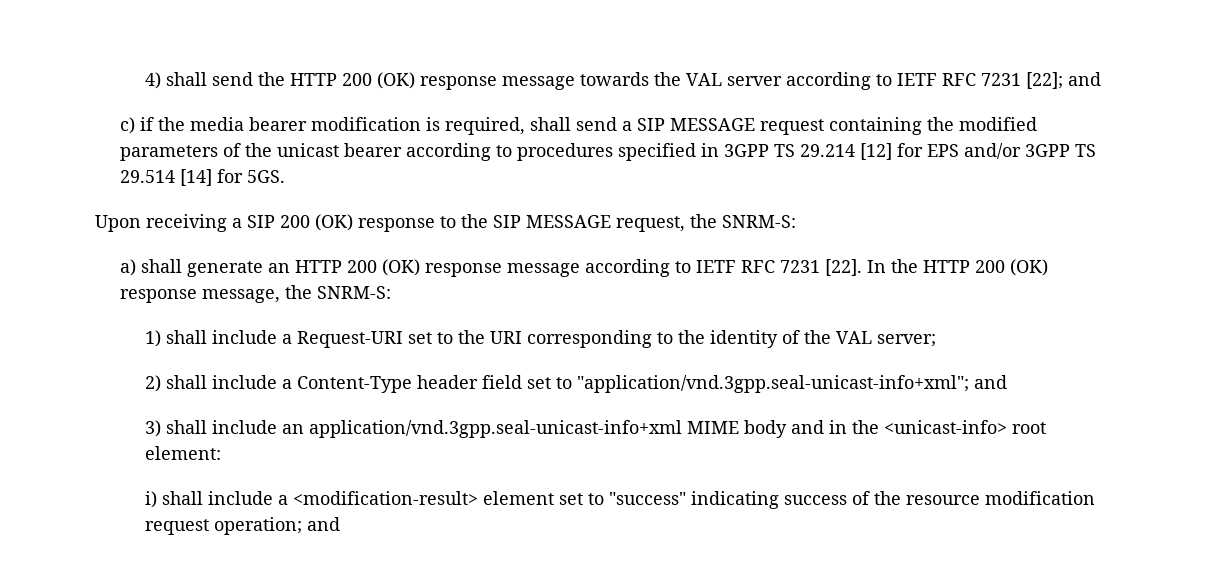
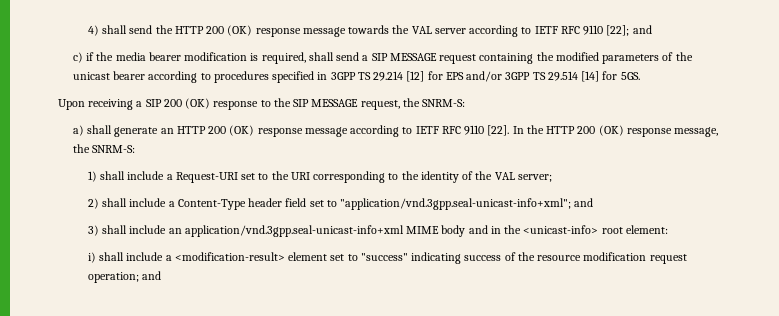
[980,73,1021,86] 7231 -> [583,25,604,35] 9110
[779,260,820,273] 7231 -> [464,125,485,135] 9110

